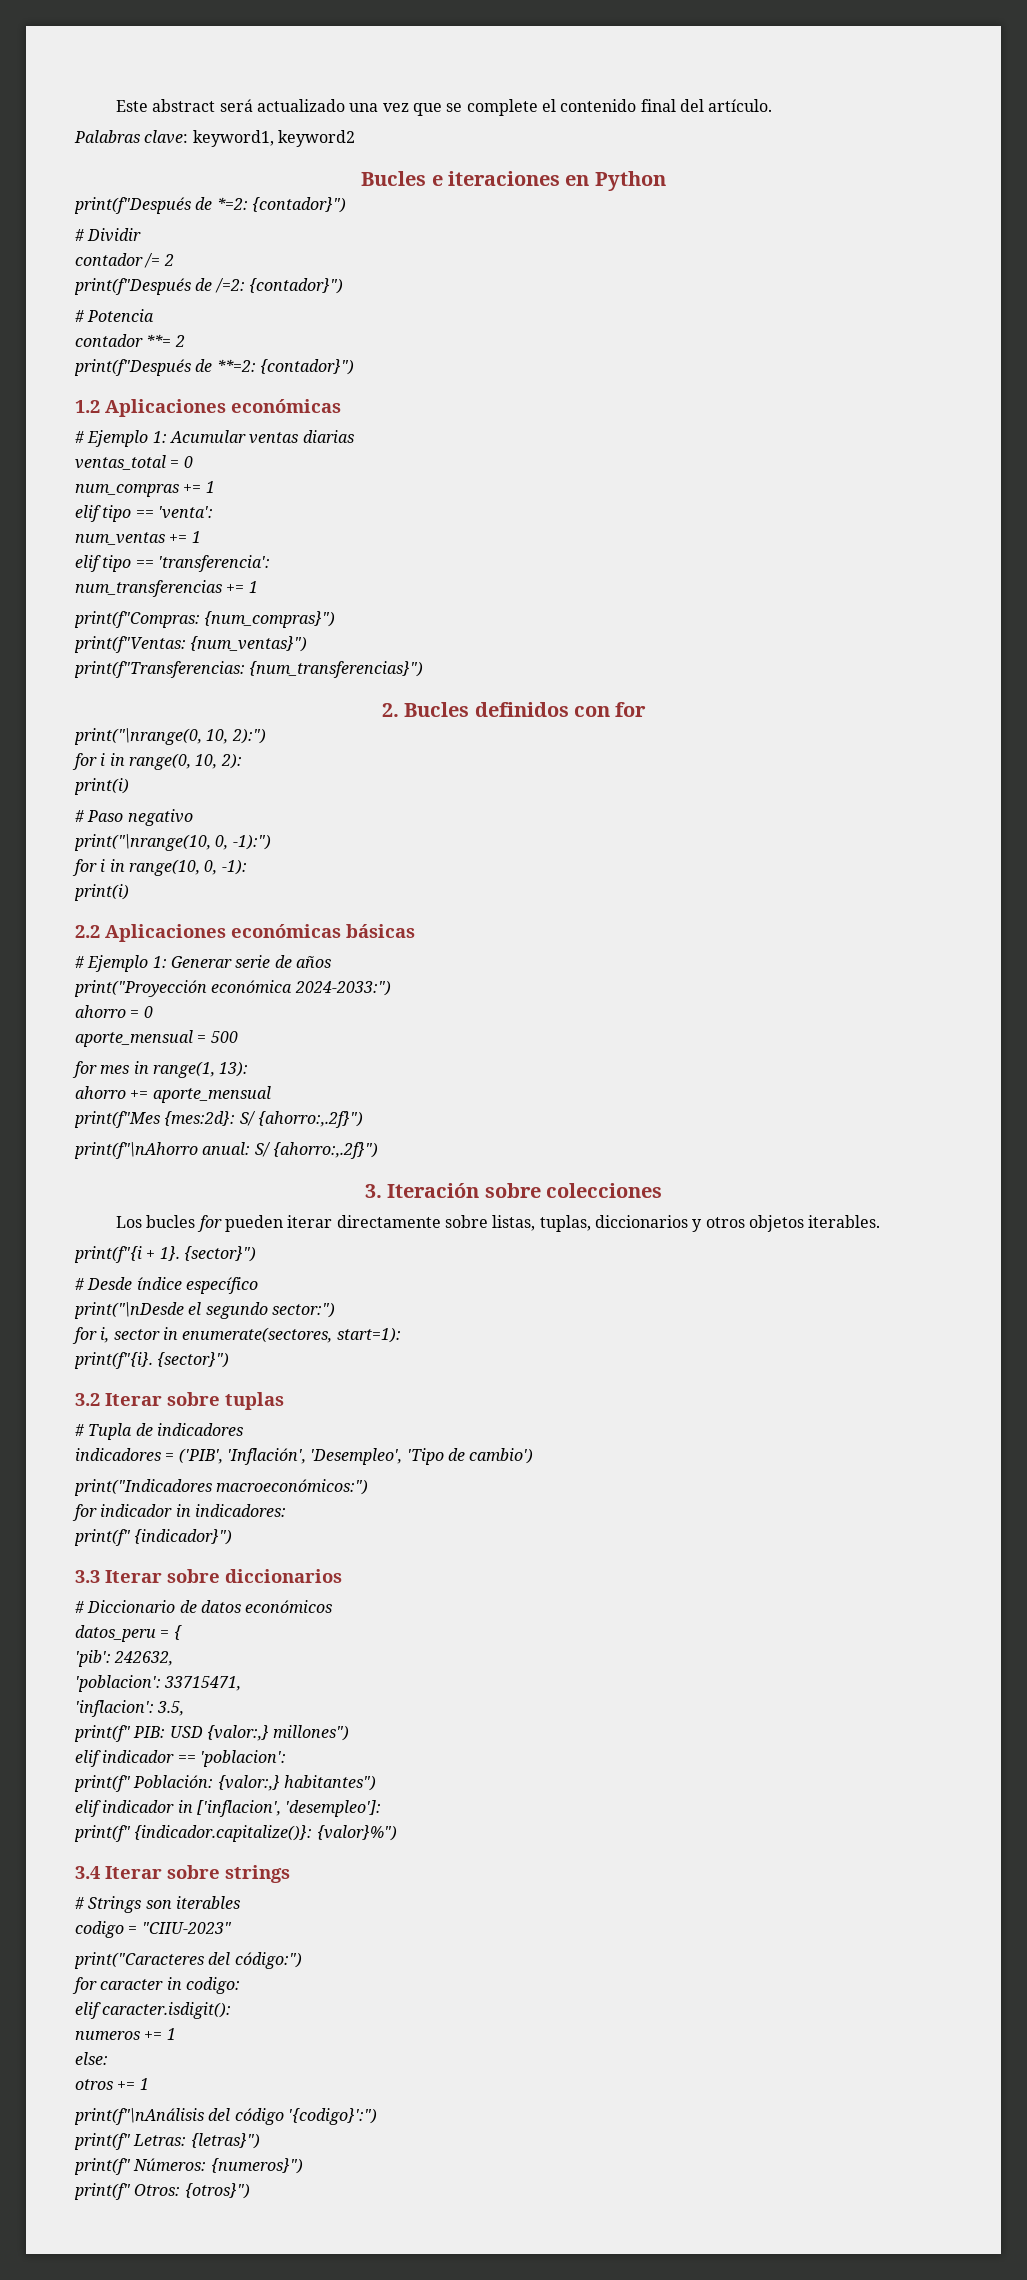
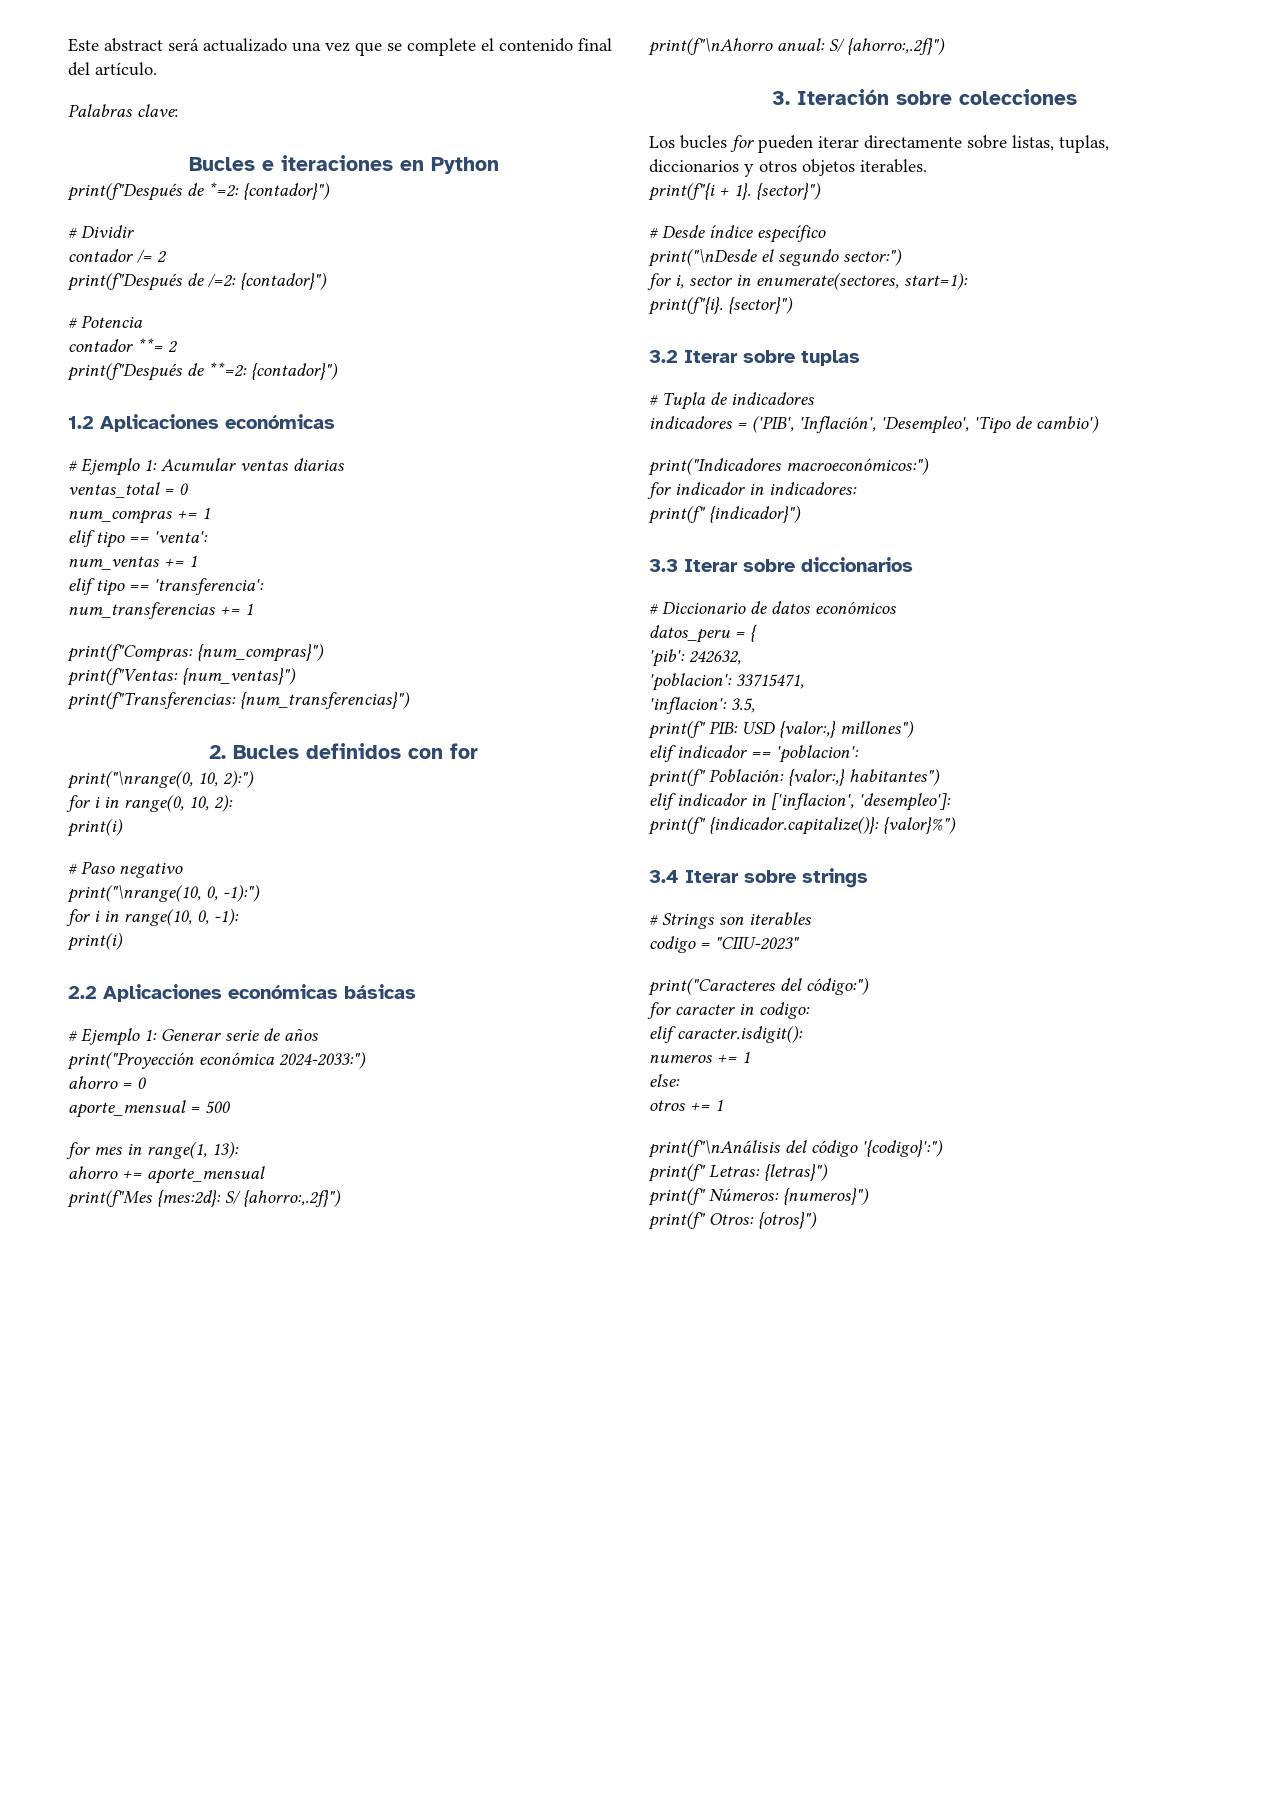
[192,130,355,147] keyword1, keyword2 -> (178, 110) none

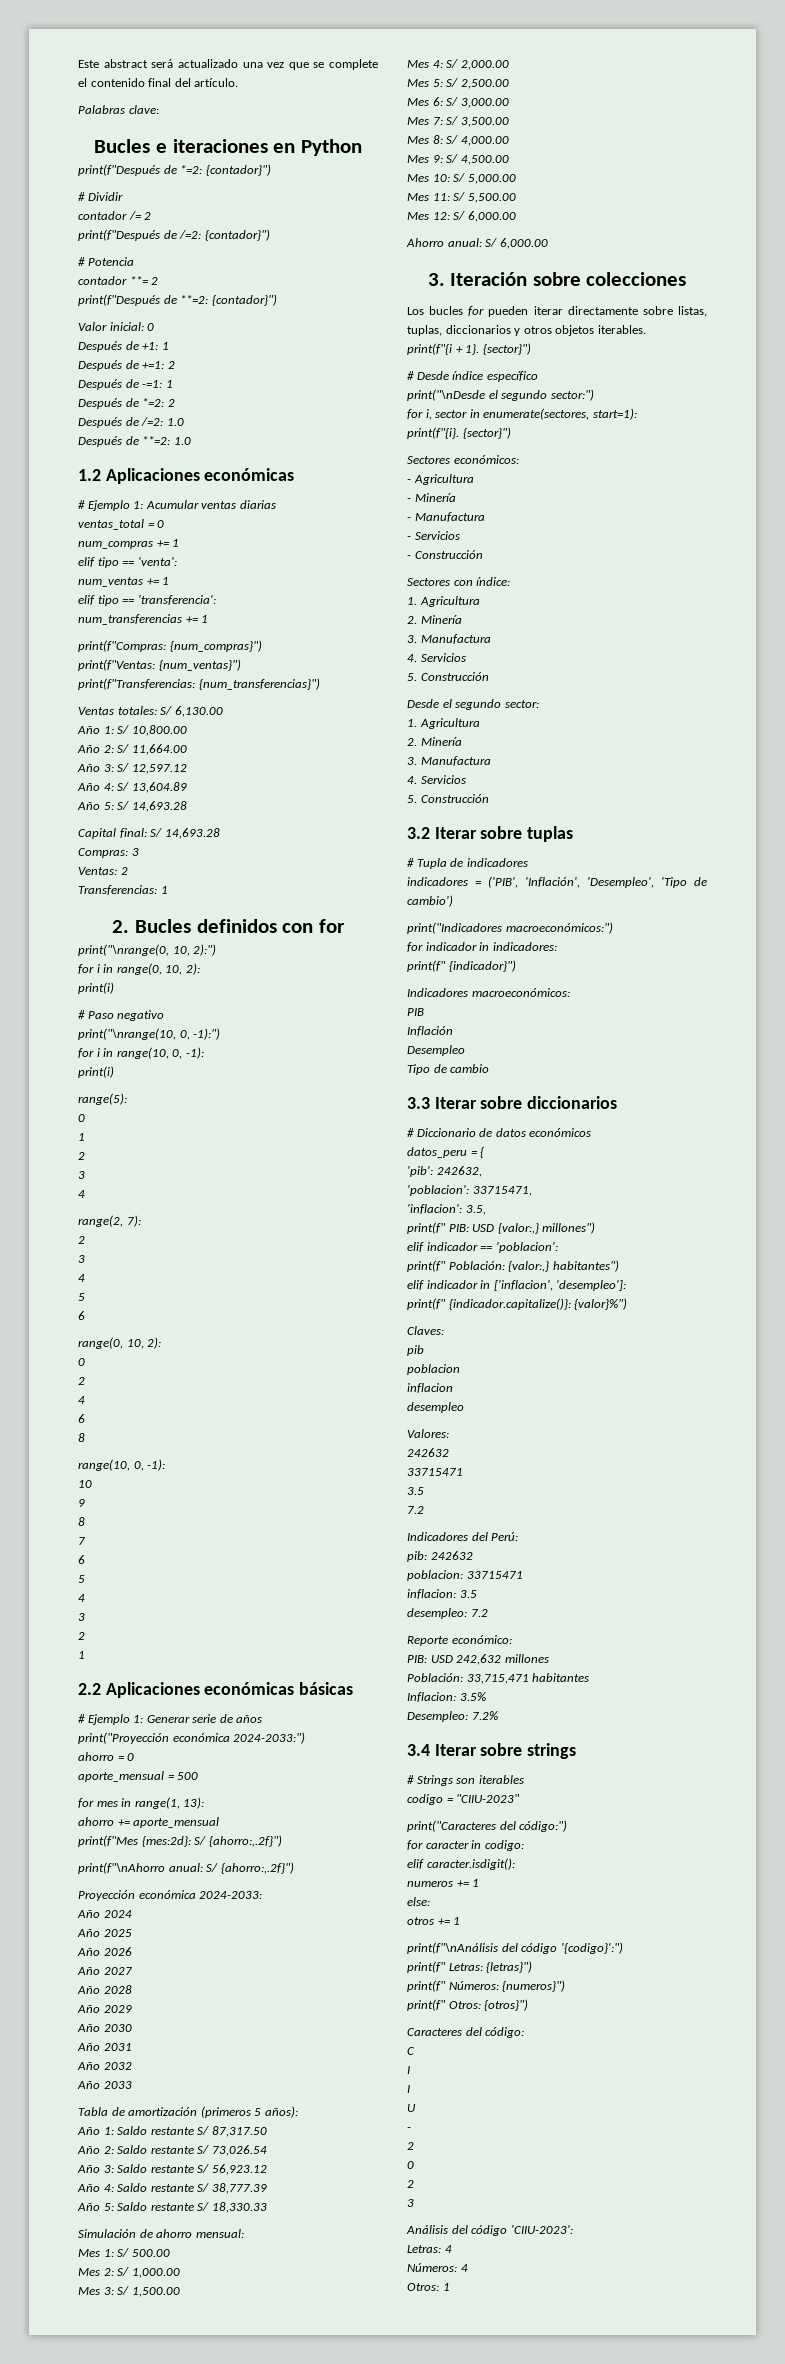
(338, 371) none -> [78,322,155,331] [78,341,169,352] [78,360,175,371] [78,379,173,390] [78,398,175,409] [78,417,184,428] [78,436,191,447] // Valor inicial: 0 // Después de +1: 1 // Después de +=1: 2 // Después de -=1: 1 // Después de *=2: 2 // Después de /=2: 1.0 // Después de **=2: 1.0
(410, 700) none -> [78,706,223,717] [77,725,187,736] [77,744,187,755] [77,763,187,774] [77,782,187,793] [77,801,187,812] [78,828,220,839] [78,848,139,858] [78,867,128,875] [78,885,168,895] // Ventas totales: S/ 6,130.00 // Año 1: S/ 10,800.00 // Año 2: S/ 11,664.00 // Año 3: S/ 12,597.12 // Año 4: S/ 13,604.89 // Año 5: S/ 14,693.28 // Capital final: S/ 14,693.28 // Compras: 3 // Ventas: 2 // Transferencias: 1
(123, 941) none -> [78,1093,127,1105] [78,1114,85,1122] [78,1133,85,1141] [78,1152,85,1160] [78,1171,85,1179] [78,1190,85,1198] [78,1215,141,1227] [78,1236,85,1244] [78,1255,85,1263] [78,1274,85,1282] [78,1293,85,1301] [78,1311,85,1320] [78,1337,162,1349] [78,1358,85,1366] [78,1377,85,1385] [78,1396,85,1404] [78,1414,85,1423] [78,1433,85,1442] [78,1459,166,1471] [78,1480,92,1488] [78,1499,85,1507] [78,1517,85,1526] [78,1537,85,1545] [78,1555,85,1564] [78,1575,85,1583] [78,1594,85,1602] [78,1613,85,1621] [78,1632,85,1640] [78,1651,85,1659] // range(5): // 0 // 1 // 2 // 3 // 4 // range(2, 7): // 2 // 3 // 4 // 5 // 6 // range(0, 10, 2): // 0 // 2 // 4 // 6 // 8 // range(10, 0, -1): // 10 // 9 // 8 // 7 // 6 // 5 // 4 // 3 // 2 // 1
(945, 46) none -> [78,1890,263,1901] [77,1910,132,1918] [77,1929,132,1937] [77,1947,132,1956] [77,1967,132,1975] [77,1985,132,1994] [77,2005,132,2013] [77,2024,132,2032] [77,2043,132,2051] [77,2062,132,2070] [77,2081,132,2089] [78,2106,298,2118] [77,2126,267,2137] [77,2145,267,2156] [77,2164,267,2175] [77,2183,267,2194] [77,2202,267,2213] [78,2229,244,2238] [78,2248,170,2257] [78,2267,180,2278] [78,2286,180,2297] [407,59,509,70] [407,78,509,89] [407,97,509,108] [407,116,509,127] [407,135,509,146] [407,154,509,165] [407,173,516,184] [407,192,516,203] [407,211,516,222] [406,238,548,249] // Proyección económica 2024-2033: // Año 2024 // Año 2025 // Año 2026 // Año 2027 // Año 2028 // Año 2029 // Año 2030 // Año 2031 // Año 2032 // Año 2033 // Tabla de amortización (primeros 5 años): // Año 1: Saldo restante S/ 87,317.50 // Año 2: Saldo restante S/ 73,026.54 // Año 3: Saldo restante S/ 56,923.12 // Año 4: Saldo restante S/ 38,777.39 // Año 5: Saldo restante S/ 18,330.33 // Simulación de ahorro mensual: // Mes 1: S/ 500.00 // Mes 2: S/ 1,000.00 // Mes 3: S/ 1,500.00 // Mes 4: S/ 2,000.00 // Mes 5: S/ 2,500.00 // Mes 6: S/ 3,000.00 // Mes 7: S/ 3,500.00 // Mes 8: S/ 4,000.00 // Mes 9: S/ 4,500.00 // Mes 10: S/ 5,000.00 // Mes 11: S/ 5,500.00 // Mes 12: S/ 6,000.00 // Ahorro anual: S/ 6,000.00
(793, 305) none -> [407,455,519,464] [407,474,474,485] [407,493,456,502] [407,512,485,522] [407,531,460,540] [407,550,483,559] [407,577,511,586] [407,596,480,607] [407,615,462,624] [407,634,491,644] [407,653,466,662] [407,672,489,681] [407,699,539,710] [407,718,480,729] [407,737,462,746] [407,756,491,766] [407,775,466,784] [407,794,489,803] // Sectores económicos: // - Agricultura // - Minería // - Manufactura // - Servicios // - Construcción // Sectores con índice: // 1. Agricultura // 2. Minería // 3. Manufactura // 4. Servicios // 5. Construcción // Desde el segundo sector: // 1. Agricultura // 2. Minería // 3. Manufactura // 4. Servicios // 5. Construcción
(801, 514) none -> [407,988,570,997] [407,1008,424,1016] [407,1026,453,1036] [407,1045,465,1056] [407,1064,490,1075] // Indicadores macroeconómicos: // PIB // Inflación // Desempleo // Tipo de cambio
(956, 825) none -> [407,1326,444,1335] [407,1345,424,1356] [407,1364,460,1375] [407,1383,453,1393] [407,1402,464,1413] [407,1429,449,1438] [407,1448,449,1457] [407,1468,463,1476] [407,1487,424,1495] [407,1506,424,1514] [407,1532,519,1541] [407,1551,473,1562] [407,1570,523,1581] [407,1589,477,1599] [407,1608,488,1619] [407,1635,512,1646] [407,1654,549,1665] [407,1673,590,1684] [407,1692,486,1702] [407,1711,498,1722] // Claves: // pib // poblacion // inflacion // desempleo // Valores: // 242632 // 33715471 // 3.5 // 7.2 // Indicadores del Perú: // pib: 242632 // poblacion: 33715471 // inflacion: 3.5 // desempleo: 7.2 // Reporte económico: // PIB: USD 242,632 millones // Población: 33,715,471 habitantes // Inflacion: 3.5% // Desempleo: 7.2%
(817, 1220) none -> [407,2027,525,2038] [407,2047,415,2055] [407,2066,410,2074] [407,2085,410,2093] [407,2104,416,2112] [407,2127,411,2131] [407,2142,414,2150] [407,2161,414,2169] [407,2180,414,2188] [407,2199,414,2207] [406,2225,573,2236] [407,2245,452,2253] [407,2263,468,2272] [407,2283,450,2291] // Caracteres del código: // C // I // I // U // - // 2 // 0 // 2 // 3 // Análisis del código 'CIIU-2023': // Letras: 4 // Números: 4 // Otros: 1

